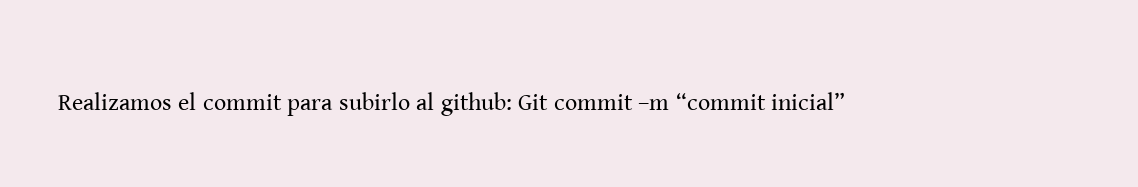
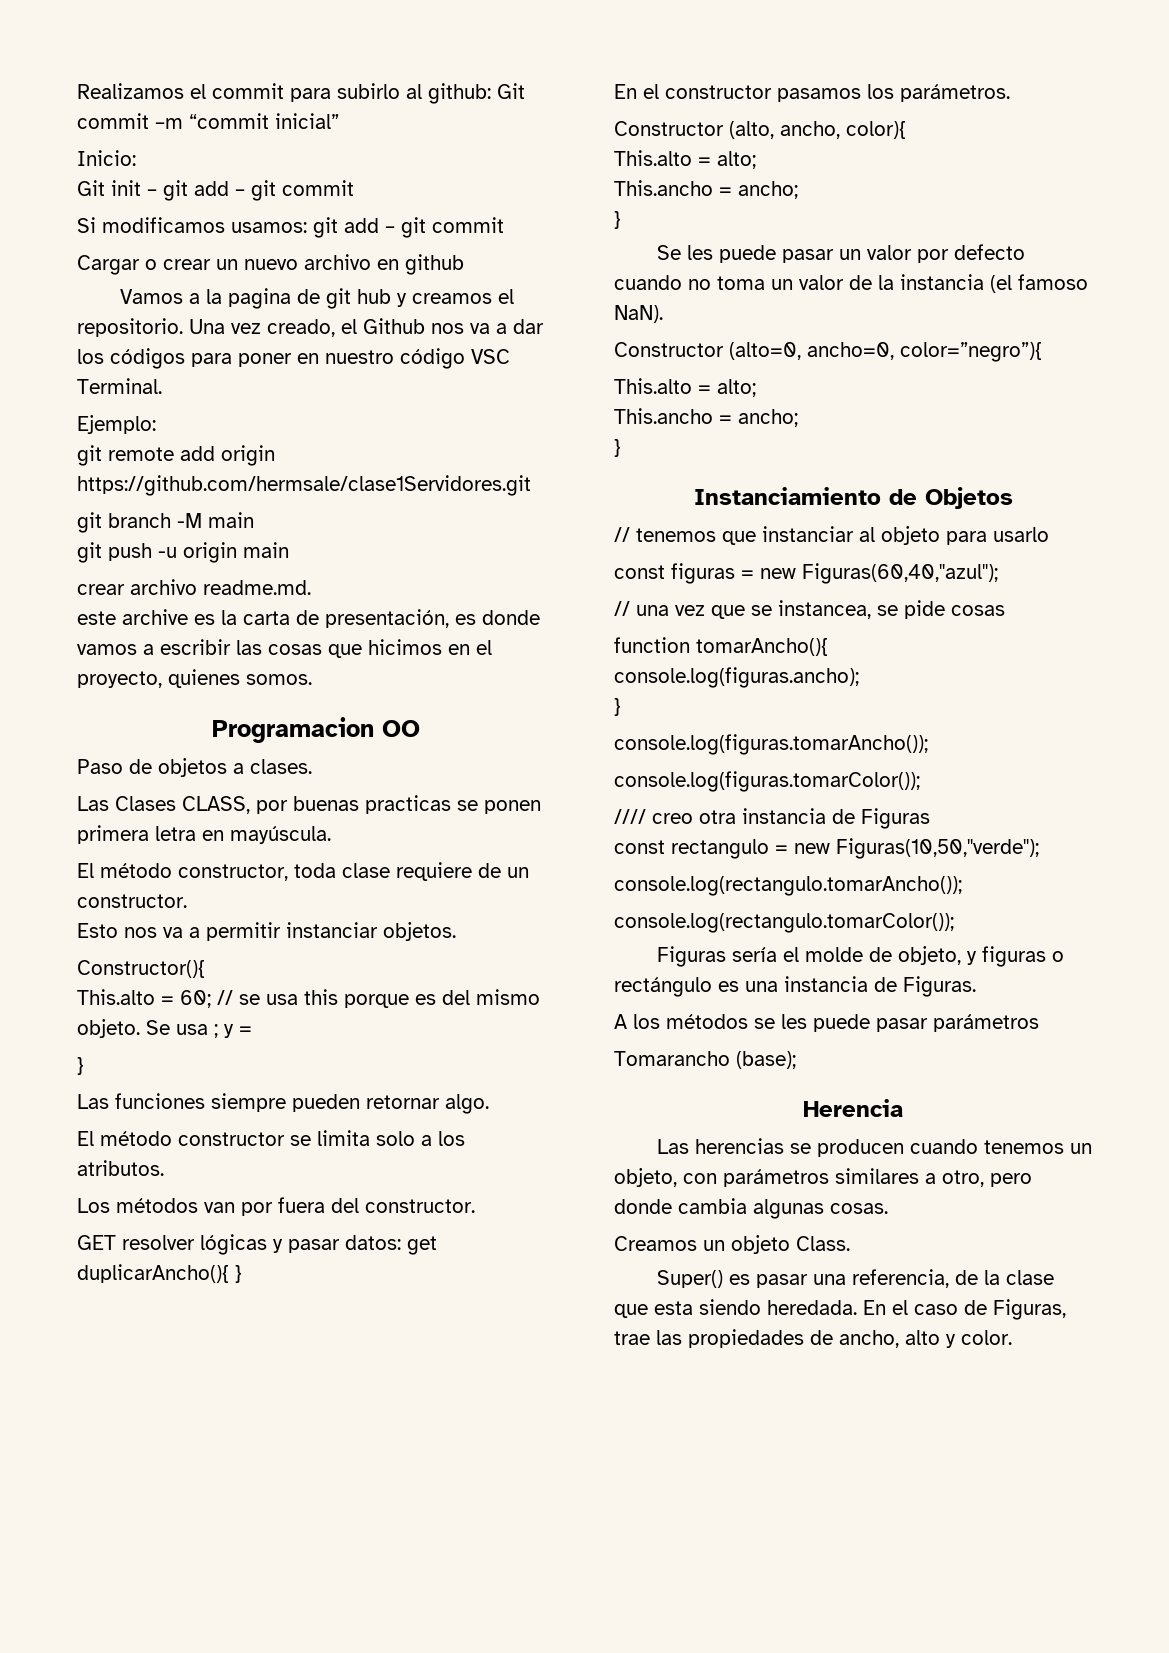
(846, 101) none -> [77,150,136,166] [77,180,354,201] [77,217,504,238] [77,254,464,275] [119,288,514,309] [77,318,544,337] [77,348,510,369] [77,378,162,394] [77,415,156,434] [77,445,275,466] [77,475,531,496] [77,512,254,533] [77,542,289,563] [77,579,311,595] [77,609,540,628] [77,639,492,658] [77,669,312,688] [212,717,420,743] [77,758,312,777] [77,795,541,814] [77,825,331,844] [77,862,529,881] [77,894,187,908] [77,922,456,941] [77,960,205,978] [77,989,540,1008] [77,1019,252,1038] [77,1057,84,1075] [77,1093,489,1114] [77,1130,465,1146] [77,1160,164,1176] [77,1197,475,1216] [77,1234,437,1255] [77,1264,242,1283] [614,84,1010,102] [614,121,906,139] [614,150,756,169] [614,180,798,199] [614,211,621,229] [656,244,1025,263] [614,274,1088,293] [614,305,663,323] [614,342,1042,362] [614,378,756,397] [614,408,798,427] [614,439,621,457] [693,487,1013,509] [614,526,1049,545] [614,563,998,584] [614,600,1005,619] [614,637,828,656] [614,667,859,688] [614,698,621,716] [614,734,928,755] [614,771,920,792] [614,808,930,829] [614,838,1039,859] [614,876,962,896] [614,913,954,933] [656,946,1064,967] [614,976,976,997] [614,1014,1039,1032] [614,1051,796,1069] [803,1099,903,1117] [656,1138,1092,1157] [614,1168,1032,1187] [614,1198,888,1219] [614,1235,850,1254] [656,1269,1054,1288] [614,1299,1066,1320] [614,1329,1012,1348] // Inicio: // Git init – git add – git commit // Si modificamos usamos: git add – git commit // Cargar o crear un nuevo archivo en github // Vamos a la pagina de git hub y creamos el repositorio. Una vez creado, el Github nos va a dar los códigos para poner en nuestro código VSC Terminal. // Ejemplo: // git remote add origin https://github.com/hermsale/clase1Servidores.git // git branch -M main // git push -u origin main // crear archivo readme.md. // este archive es la carta de presentación, es donde vamos a escribir las cosas que hicimos en el proyecto, quienes somos. // Programacion OO // Paso de objetos a clases. // Las Clases CLASS, por buenas practicas se ponen primera letra en mayúscula. // El método constructor, toda clase requiere de un constructor. // Esto nos va a permitir instanciar objetos. // Constructor(){ // This.alto = 60; // se usa this porque es del mismo objeto. Se usa ; y = // } // Las funciones siempre pueden retornar algo. // El método constructor se limita solo a los atributos. // Los métodos van por fuera del constructor. // GET resolver lógicas y pasar datos: get duplicarAncho(){ } // En el constructor pasamos los parámetros. // Constructor (alto, ancho, color){ // This.alto = alto; // This.ancho = ancho; // } // Se les puede pasar un valor por defecto cuando no toma un valor de la instancia (el famoso NaN). // Constructor (alto=0, ancho=0, color=”negro”){ // This.alto = alto; // This.ancho = ancho; // } // Instanciamiento de Objetos // // tenemos que instanciar al objeto para usarlo // const figuras = new Figuras(60,40,"azul"); // // una vez que se instancea, se pide cosas // function tomarAncho(){ // console.log(figuras.ancho); // } // console.log(figuras.tomarAncho()); // console.log(figuras.tomarColor()); // //// creo otra instancia de Figuras // const rectangulo = new Figuras(10,50,"verde"); // console.log(rectangulo.tomarAncho()); // console.log(rectangulo.tomarColor()); // Figuras sería el molde de objeto, y figuras o rectángulo es una instancia de Figuras. // A los métodos se les puede pasar parámetros // Tomarancho (base); // Herencia // Las herencias se producen cuando tenemos un objeto, con parámetros similares a otro, pero donde cambia algunas cosas. // Creamos un objeto Class. // Super() es pasar una referencia, de la clase que esta siendo heredada. En el caso de Figuras, trae las propiedades de ancho, alto y color.

